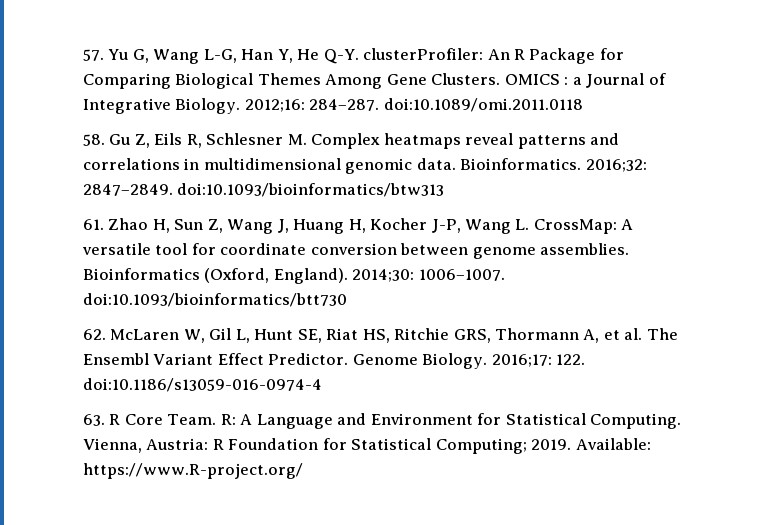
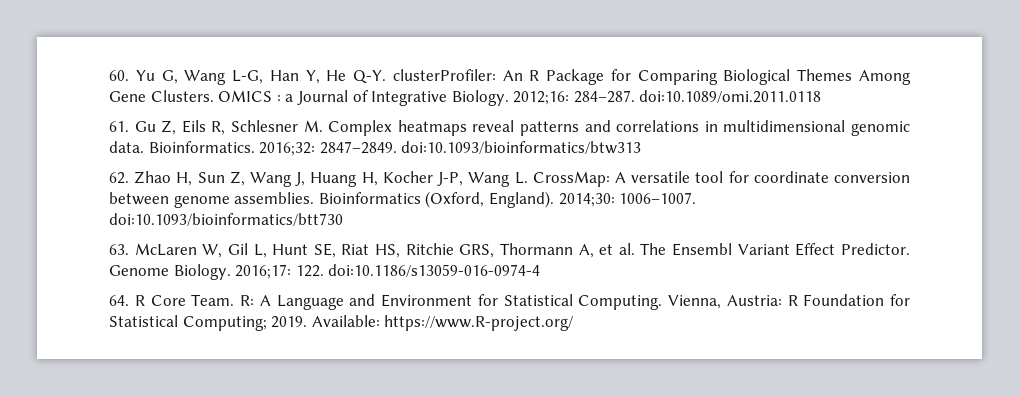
[83,49,104,61] 57. -> [109,70,129,81] 60.
[83,134,105,146] 58. -> [109,121,129,132] 61.
[83,219,104,230] 61. -> [109,172,129,184] 62.
[83,329,106,340] 62. -> [109,244,129,255] 63.
[83,414,105,426] 63. -> [109,295,129,306] 64.

